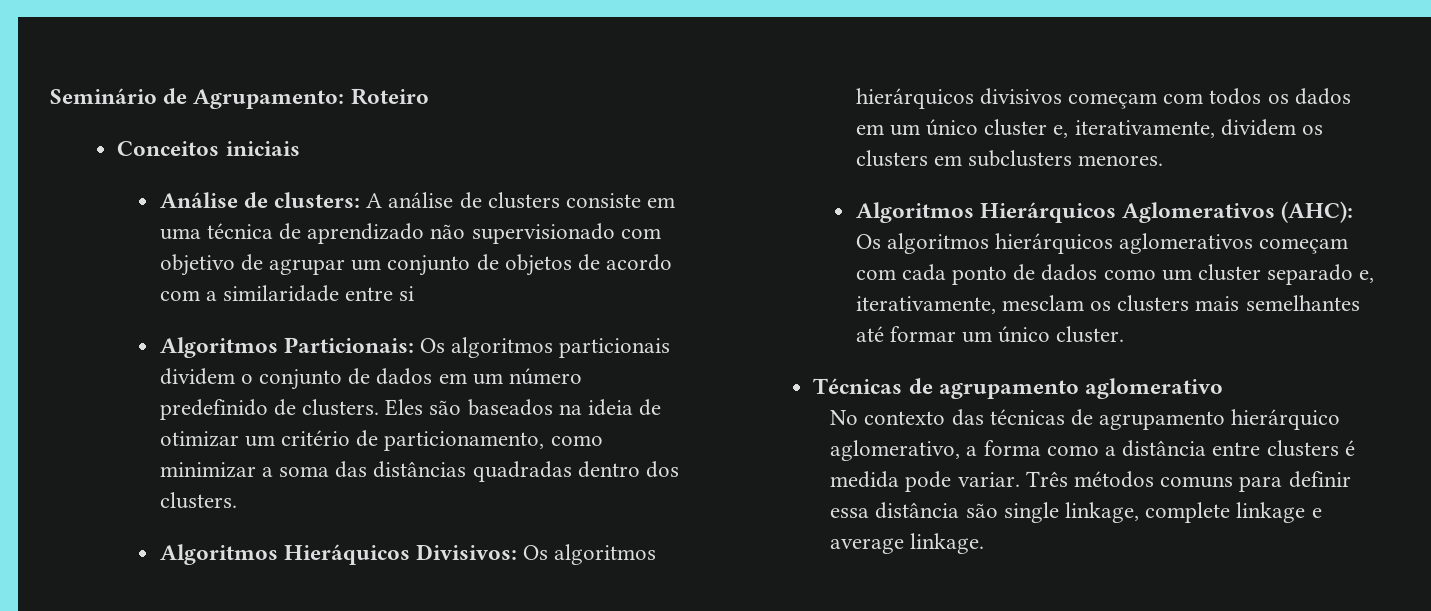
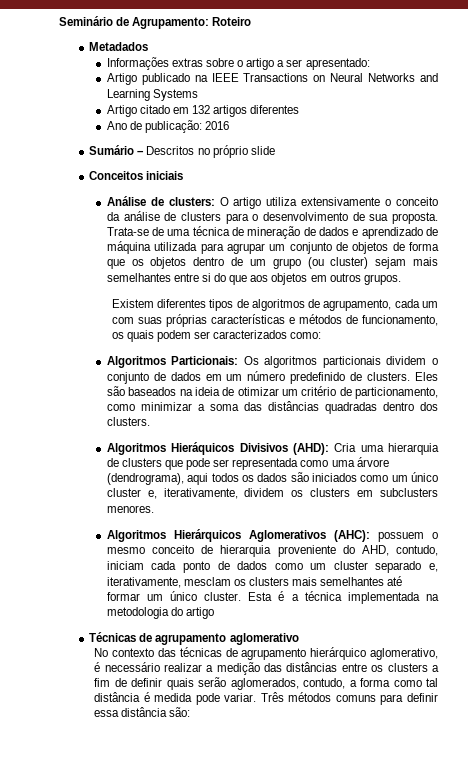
(429, 96) none -> [89,42,149,51] [106,57,370,70] [106,73,439,85] [106,89,198,101] [106,105,300,117] [106,120,230,133] [89,145,275,158] // Metadados // Informações extras sobre o artigo a ser apresentado: // Artigo publicado na IEEE Transactions on Neural Networks and Learning Systems // Artigo citado em 132 artigos diferentes // Ano de publicação: 2016 // Sumário – Descritos no próprio slide
[366,192,676,209] [159,223,661,244] [159,254,263,276] A análise de clusters consiste em uma técnica de aprendizado não supervisionado com objetivo de -> [219,197,438,209] [106,211,438,224] [106,226,439,239] [106,241,224,254] O artigo utiliza extensivamente o conceito da análise de clusters para o desenvolvimento de sua proposta. Trata-se de uma técnica de mineração de dados e aprendizado de máquina utilizada para
[606,254,673,271] [159,285,415,302] acordo com a similaridade entre si -> [409,242,439,251] [106,257,439,269] [106,273,401,285] [111,299,438,311] [111,314,438,327] [111,330,322,342] forma que os objetos dentro de um grupo (ou cluster) sejam mais semelhantes entre si do que aos objetos em outros grupos. // Existem diferentes tipos de algoritmos de agrupamento, cada um com suas próprias características e métodos de funcionamento, os quais podem ser caracterizados como:
[415,544,657,565] [855,88,1351,109] [855,124,884,135] Divisivos: Os algoritmos hierárquicos divisivos começam com todos os dados em -> [239,443,440,455] [106,457,389,470] [106,472,389,485] Divisivos (AHD): Cria uma hierarquia de clusters que pode ser representada como uma árvore (dendrograma), aqui todos os dados são iniciados como
[855,233,1349,254] [855,269,896,280] Os algoritmos hierárquicos aglomerativos começam com -> [377,532,438,542] [106,545,438,557] [106,561,144,570] possuem o mesmo conceito de hierarquia proveniente do AHD, contudo, iniciam
(1125, 334) none -> [248,591,439,604] [106,607,215,619] Esta é a técnica implementada na metodologia do artigo
[966,440,1339,457] a forma como a distância entre clusters -> [94,662,439,675] [94,677,439,690] [94,692,141,702] é necessário realizar a medição das distâncias entre os clusters a fim de definir quais serão aglomerados, contudo, a forma como tal distância
[965,502,1322,523] [830,533,985,554] são single linkage, complete linkage e average linkage. -> [169,707,191,717] são:

